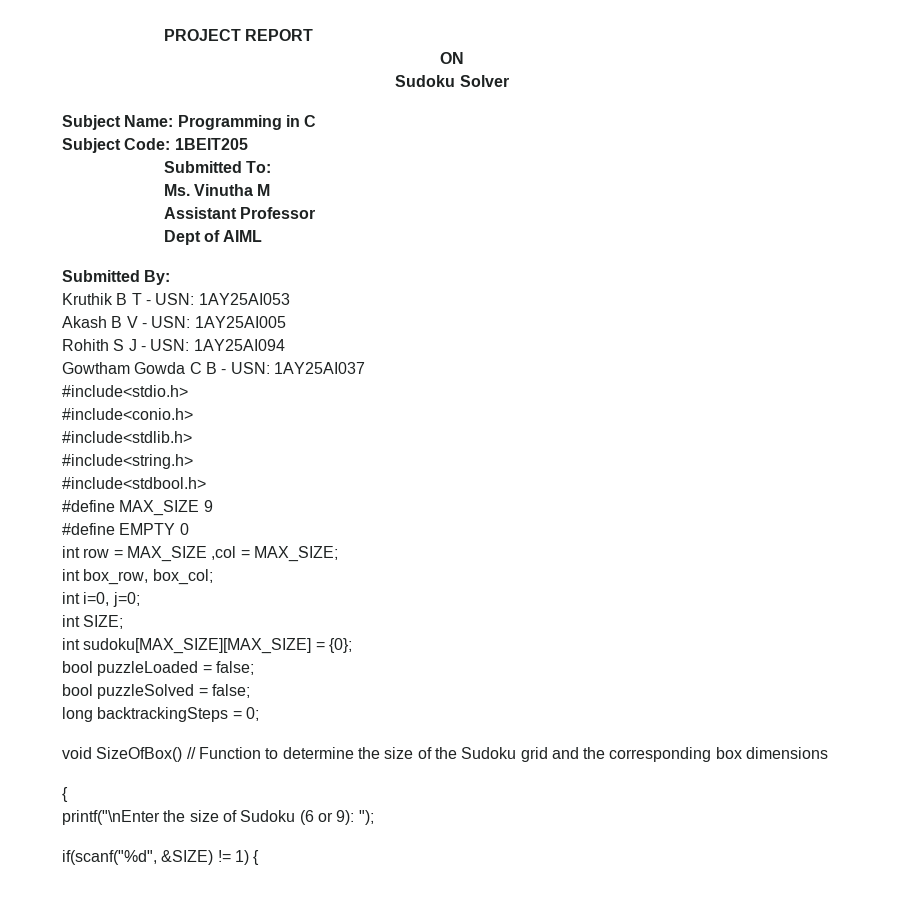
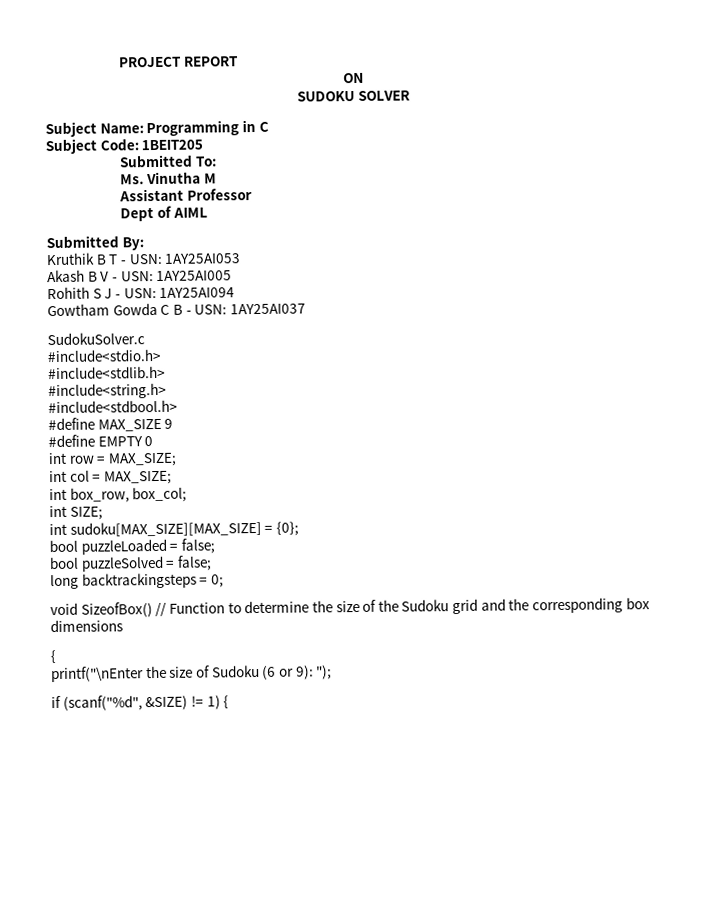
[395,75,509,87] Sudoku Solver -> [297,90,410,102] SUDOKU SOLVER
(365, 368) none -> [47,332,145,346] // SudokuSolver.c
[62,408,193,420] // #include<conio.h> -> (162, 355) none
[126,546,237,562] MAX_SIZE ,col -> [107,452,177,467] [49,470,90,483] MAX_SIZE; // int col
[62,592,140,607] // int i=0, j=0; -> (188, 494) none
[97,707,229,722] backtrackingSteps -> [81,572,197,589] backtrackingsteps
[96,747,183,762] SizeOfBox() -> [80,602,153,618] SizeofBox()
[62,850,157,865] if(scanf("%d", -> [51,695,143,711] if (scanf("%d",

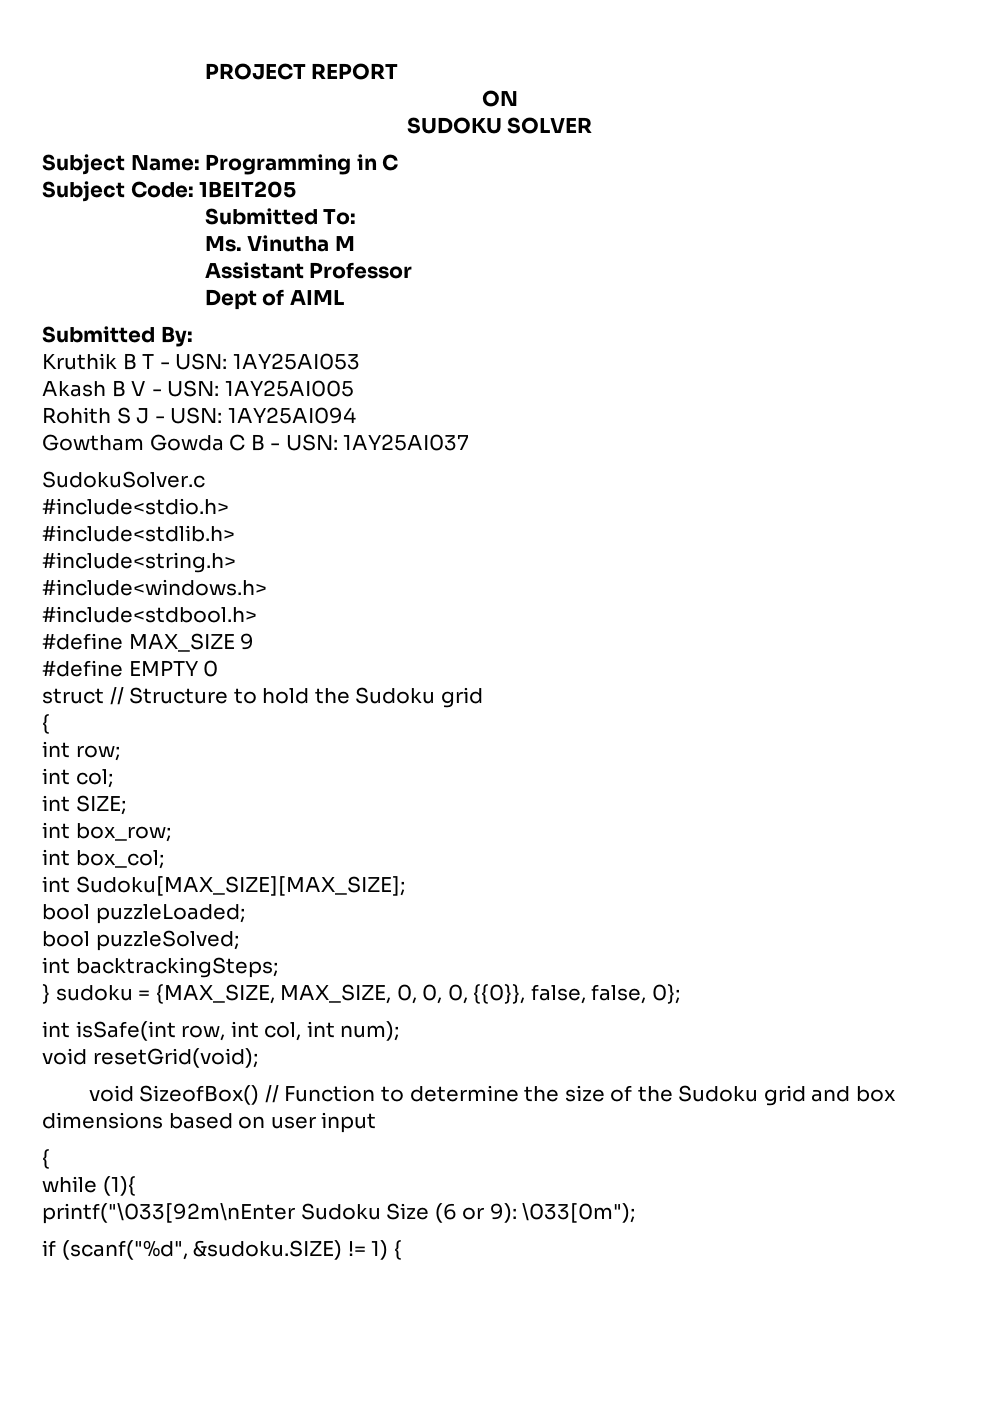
(167, 391) none -> [42,579,267,596] // #include<windows.h>
[48,452,177,467] [49,470,172,485] [49,486,188,503] int row = MAX_SIZE; // int col = MAX_SIZE; // int box_row, box_col; -> [42,687,483,708] [42,714,50,734] [42,741,120,761] [42,768,113,788] struct // Structure to hold the Sudoku grid // { // int row; // int col;
[69,520,299,537] [49,538,215,555] [49,555,212,572] [50,572,224,590] sudoku[MAX_SIZE][MAX_SIZE] = {0}; // bool puzzleLoaded = false; // bool puzzleSolved = false; // long backtrackingsteps = 0; -> [75,823,171,842] [42,849,164,869] [42,876,405,896] [42,904,245,924] [42,930,239,951] [42,957,278,978] [42,984,680,1004] [42,1021,400,1041] [42,1048,258,1068] box_row; // int box_col; // int Sudoku[MAX_SIZE][MAX_SIZE]; // bool puzzleLoaded; // bool puzzleSolved; // int backtrackingSteps; // } sudoku = {MAX_SIZE, MAX_SIZE, 0, 0, 0, {{0}}, false, false, 0}; // int isSafe(int row, int col, int num); // void resetGrid(void);
[508,597,624,614] the corresponding -> (851, 1094) none
[50,650,57,664] [51,664,260,683] // { // printf("\nEnter the size of Sudoku -> [168,1112,377,1133] [42,1149,50,1169] [42,1176,136,1196] [42,1203,430,1224] based on user input // { // while (1){ // printf("\033[92m\nEnter Sudoku Size
[316,665,333,680] "); -> [522,1203,636,1223] \033[0m");
[145,695,189,711] &SIZE) -> [193,1240,343,1260] &sudoku.SIZE)

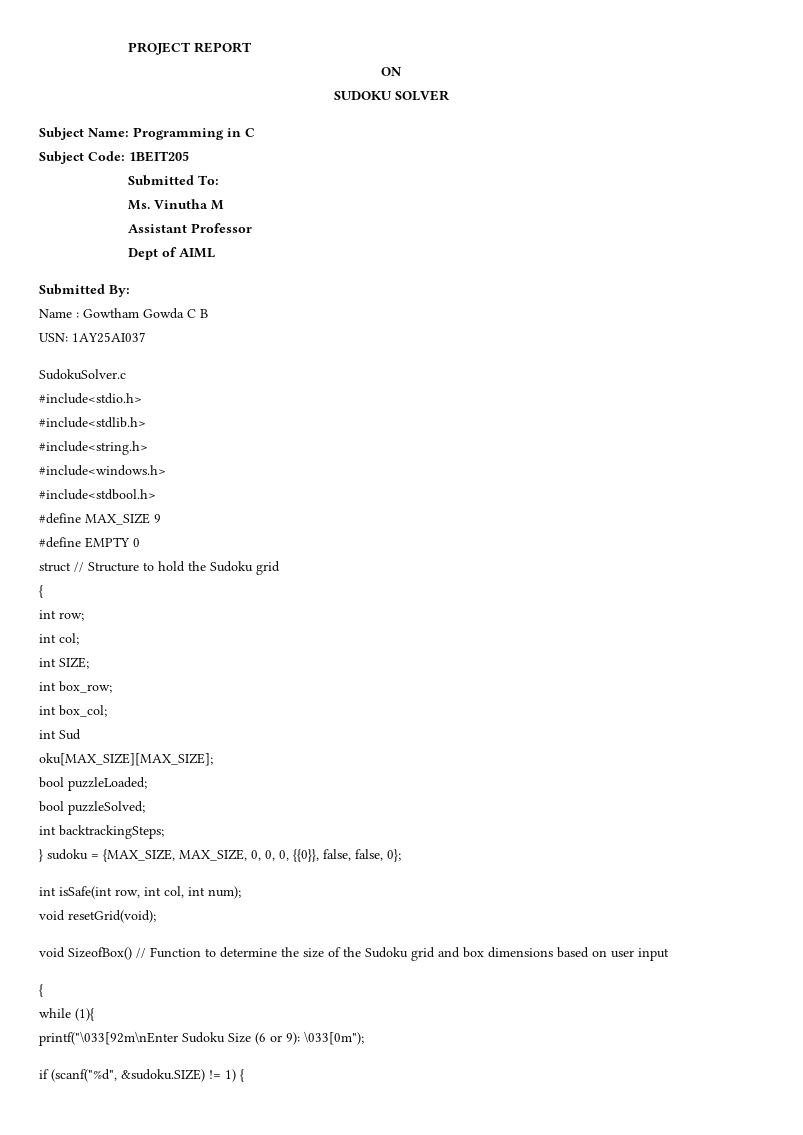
[42,353,360,370] [42,380,354,397] [42,407,356,424] Kruthik B T - USN: 1AY25AI053 // Akash B V - USN: 1AY25AI005 // Rohith S J - USN: 1AY25AI094 // -> [39,309,79,318] Name :
[270,443,281,450] - -> (208, 313) //
[75,876,405,896] Sudoku[MAX_SIZE][MAX_SIZE]; -> [59,729,81,740] [39,753,213,766] Sud // oku[MAX_SIZE][MAX_SIZE];

